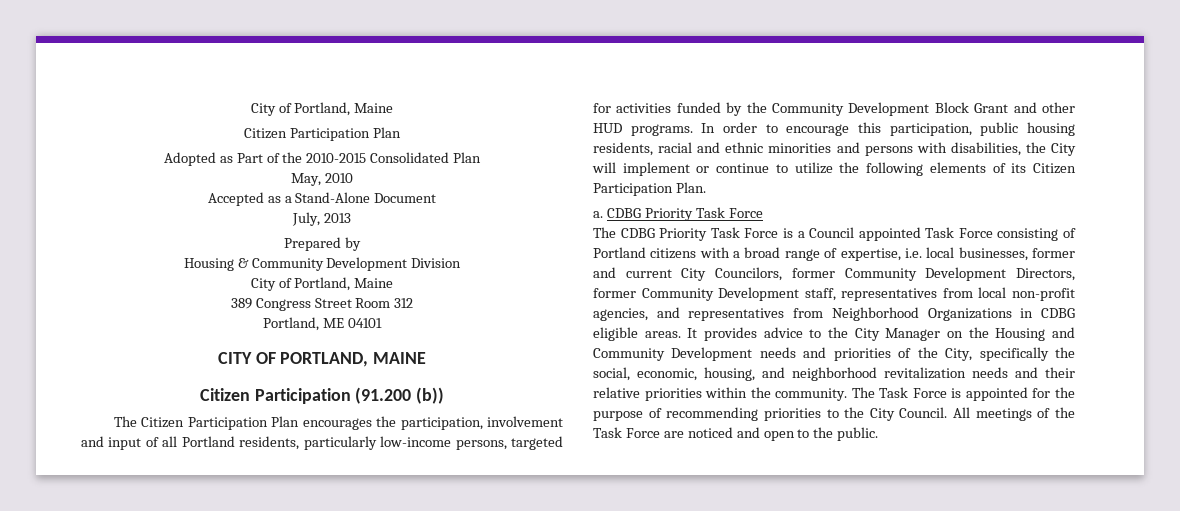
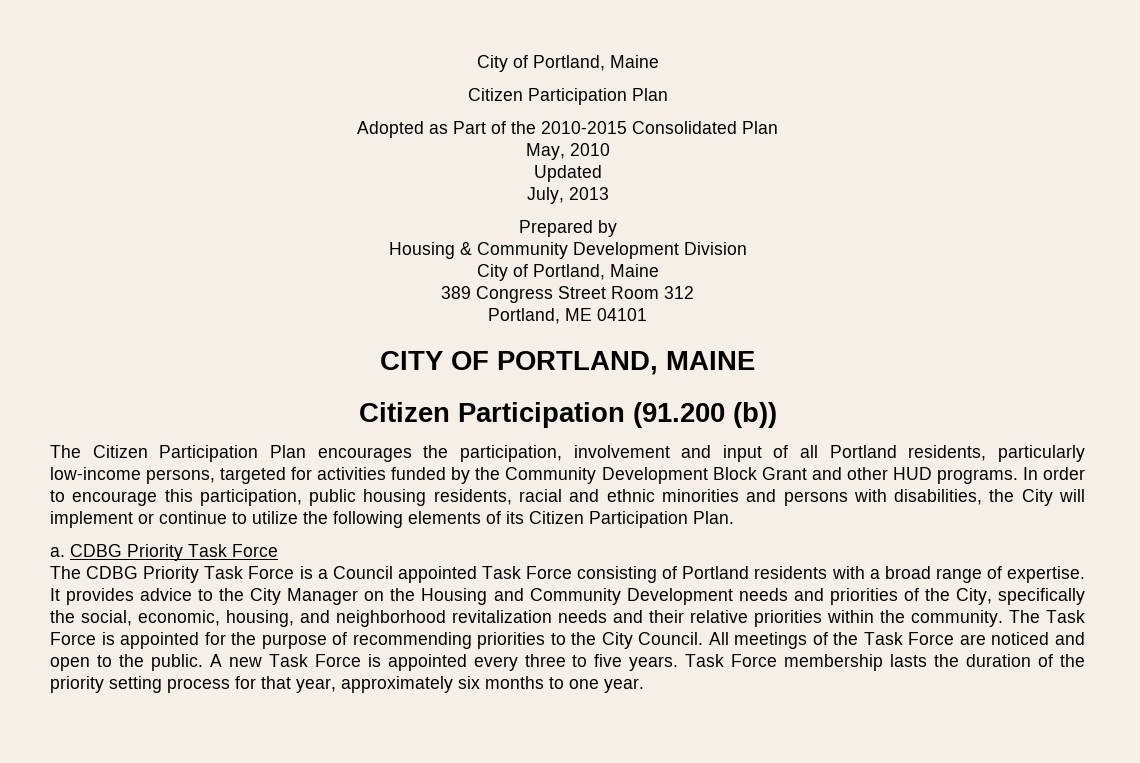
[207,192,437,206] Accepted as a Stand-Alone Document -> [533,165,602,182] Updated
[650,248,697,259] citizens -> [754,566,828,579] residents
[840,247,1075,261] [593,267,1075,281] [593,287,1075,301] [593,307,1075,321] [593,327,681,341] expertise, i.e. local businesses, former and current City Councilors, former Community Development Directors, former Community Development staff, representatives from local non-profit agencies, and representatives from Neighborhood Organizations in CDBG eligible areas. -> [1007,566,1086,583] expertise.
(879, 434) none -> [209,654,1086,671] [50,676,644,693] A new Task Force is appointed every three to five years. Task Force membership lasts the duration of the priority setting process for that year, approximately six months to one year.

